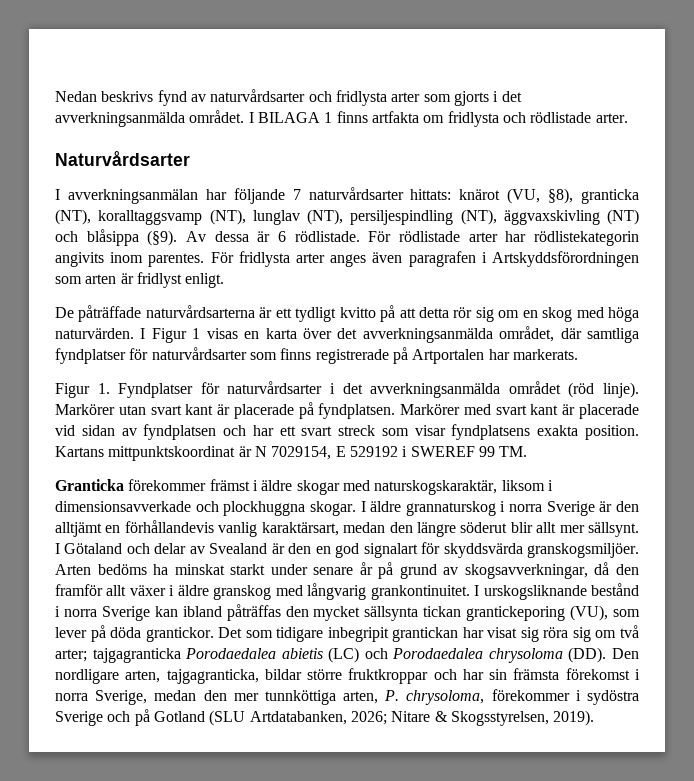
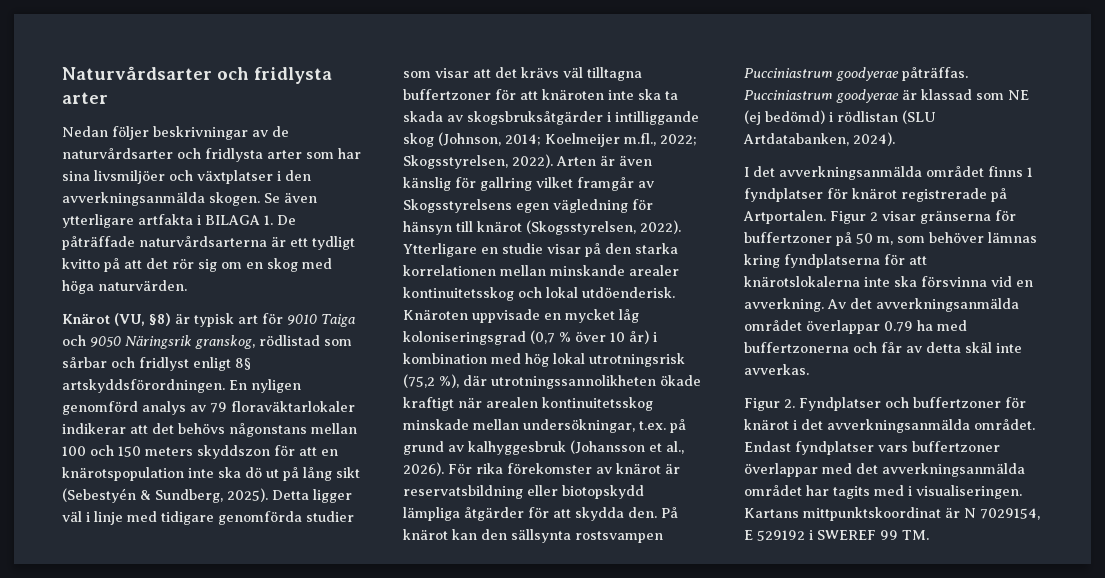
[55,90,206,106] Nedan beskrivs fynd av -> [62,66,332,84] [62,92,108,104] [62,126,289,140] Naturvårdsarter och fridlysta arter // Nedan följer beskrivningar av de
[453,91,522,106] [55,110,628,127] [55,151,190,166] [55,187,639,204] [55,209,639,225] [55,229,639,246] [55,251,639,267] [55,272,225,288] gjorts i det avverkningsanmälda området. I BILAGA 1 finns artfakta om fridlysta och rödlistade arter. // Naturvårdsarter // I avverkningsanmälan har följande 7 naturvårdsarter hittats: knärot (VU, §8), granticka (NT), koralltaggsvamp (NT), lunglav (NT), persiljespindling (NT), äggvaxskivling (NT) och blåsippa (§9). Av dessa är 6 rödlistade. För rödlistade arter har rödlistekategorin angivits inom parentes. För fridlysta arter anges även paragrafen i Artskyddsförordningen som arten är fridlyst enligt. // -> [338,148,361,159] [62,170,311,184] [62,192,317,206] [62,214,273,228] har sina livsmiljöer och växtplatser i den avverkningsanmälda skogen. Se även ytterligare artfakta i BILAGA 1.
[418,307,449,318] detta -> [146,258,168,269] det
[140,326,639,343] [55,347,578,364] [55,381,640,398] [55,402,639,419] [55,424,639,440] I Figur 1 visas en karta över det avverkningsanmälda området, där samtliga fyndplatser för naturvårdsarter som finns registrerade på Artportalen har markerats. // Figur 1. Fyndplatser för naturvårdsarter i det avverkningsanmälda området (röd linje). Markörer utan svart kant är placerade på fyndplatsen. Markörer med svart kant är placerade vid sidan av fyndplatsen och har ett svart streck som visar fyndplatsens exakta position. -> [62,313,355,327] [62,335,352,349] [62,357,251,371] [62,379,301,393] [62,401,355,415] [62,423,357,437] [62,445,338,459] [62,467,360,481] [62,488,352,503] [62,511,354,525] [403,67,642,81] [403,89,678,100] [403,111,699,125] [403,132,697,147] [403,154,652,169] [403,177,654,191] [403,199,653,213] [403,220,681,235] [403,243,678,257] [403,265,679,276] [403,287,675,301] [403,309,639,323] [403,330,657,345] [403,353,685,367] [403,374,701,389] [403,397,653,411] [403,419,686,433] [403,440,684,455] [403,462,680,476] [403,485,644,499] [403,507,678,521] [403,529,663,543] [744,67,968,81] [744,89,1029,103] [744,110,936,125] [743,132,895,146] [744,166,1033,180] [744,188,1007,202] [743,210,1016,224] [744,232,1037,246] [744,254,927,268] [744,276,1033,287] [744,298,1019,312] [744,320,967,334] [744,342,1022,353] [744,364,809,375] [744,397,1026,411] [744,419,1035,433] [744,441,1000,455] [744,463,1025,477] [744,485,1022,499] // Knärot (VU, §8) är typisk art för 9010 Taiga och 9050 Näringsrik granskog, rödlistad som sårbar och fridlyst enligt 8§ artskyddsförordningen. En nyligen genomförd analys av 79 floraväktarlokaler indikerar att det behövs någonstans mellan 100 och 150 meters skyddszon för att en knärotspopulation inte ska dö ut på lång sikt (Sebestyén & Sundberg, 2025). Detta ligger väl i linje med tidigare genomförda studier som visar att det krävs väl tilltagna buffertzoner för att knäroten inte ska ta skada av skogsbruksåtgärder i intilliggande skog (Johnson, 2014; Koelmeijer m.fl., 2022; Skogsstyrelsen, 2022). Arten är även känslig för gallring vilket framgår av Skogsstyrelsens egen vägledning för hänsyn till knärot (Skogsstyrelsen, 2022). Ytterligare en studie visar på den starka korrelationen mellan minskande arealer kontinuitetsskog och lokal utdöenderisk. Knäroten uppvisade en mycket låg koloniseringsgrad (0,7 % över 10 år) i kombination med hög lokal utrotningsrisk (75,2 %), där utrotningssannolikheten ökade kraftigt när arealen kontinuitetsskog minskade mellan undersökningar, t.ex. på grund av kalhyggesbruk (Johansson et al., 2026). För rika förekomster av knärot är reservatsbildning eller biotopskydd lämpliga åtgärder för att skydda den. På knärot kan den sällsynta rostsvampen Pucciniastrum goodyerae påträffas. Pucciniastrum goodyerae är klassad som NE (ej bedömd) i rödlistan (SLU Artdatabanken, 2024). // I det avverkningsanmälda området finns 1 fyndplatser för knärot registrerade på Artportalen. Figur 2 visar gränserna för buffertzoner på 50 m, som behöver lämnas kring fyndplatserna för att knärotslokalerna inte ska försvinna vid en avverkning. Av det avverkningsanmälda området överlappar 0.79 ha med buffertzonerna och får av detta skäl inte avverkas. // Figur 2. Fyndplatser och buffertzoner för knärot i det avverkningsanmälda området. Endast fyndplatser vars buffertzoner överlappar med det avverkningsanmälda området har tagits med i visualiseringen.
[55,479,553,495] [55,501,639,516] [55,520,640,537] [55,542,639,558] [55,562,640,579] [55,583,639,600] [55,604,640,621] [55,625,640,642] [55,647,639,663] [55,668,640,684] [55,689,639,705] [55,709,595,726] // Granticka förekommer främst i äldre skogar med naturskogskaraktär, liksom i dimensionsavverkade och plockhuggna skogar. I äldre grannaturskog i norra Sverige är den alltjämt en förhållandevis vanlig karaktärsart, medan den längre söderut blir allt mer sällsynt. I Götaland och delar av Svealand är den en god signalart för skyddsvärda granskogsmiljöer. Arten bedöms ha minskat starkt under senare år på grund av skogsavverkningar, då den framför allt växer i äldre granskog med långvarig grankontinuitet. I urskogsliknande bestånd i norra Sverige kan ibland påträffas den mycket sällsynta tickan grantickeporing (VU), som lever på döda grantickor. Det som tidigare inbegripit grantickan har visat sig röra sig om två arter; tajgagranticka Porodaedalea abietis (LC) och Porodaedalea chrysoloma (DD). Den nordligare arten, tajgagranticka, bildar större fruktkroppar och har sin främsta förekomst i norra Sverige, medan den mer tunnköttiga arten, P. chrysoloma, förekommer i sydöstra Sverige och på Gotland (SLU Artdatabanken, 2026; Nitare & Skogsstyrelsen, 2019). -> (929, 535) none

